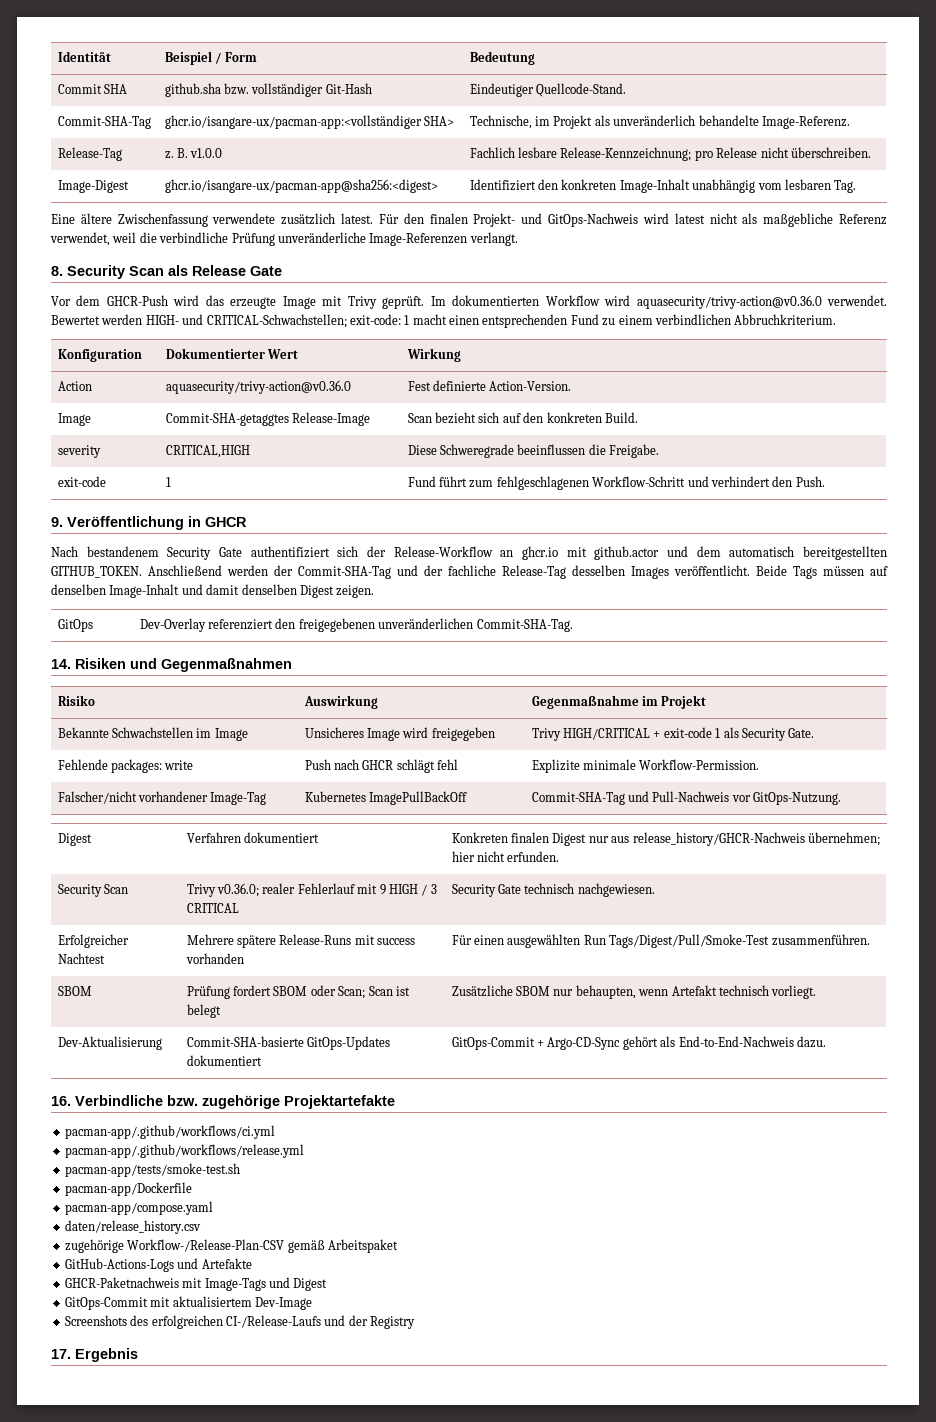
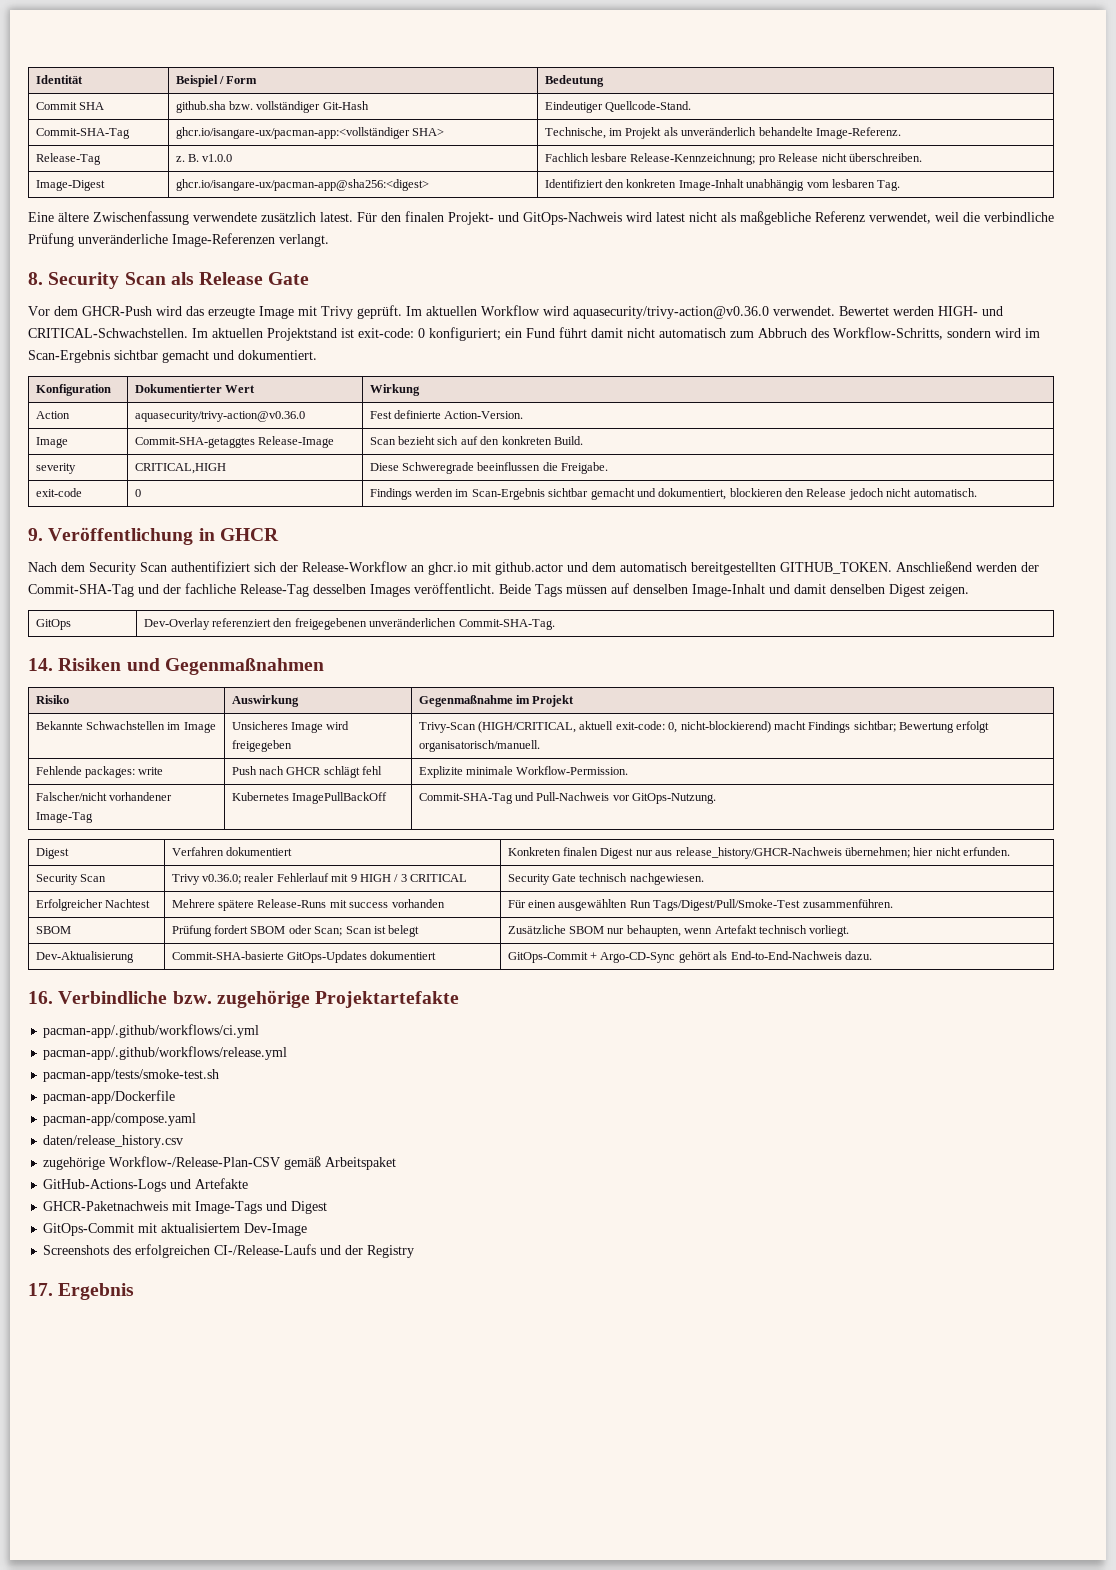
[452,295,540,306] dokumentierten -> [426,306,477,316] aktuellen
[206,314,837,328] CRITICAL-Schwachstellen; exit-code: 1 macht einen entsprechenden Fund zu einem verbindlichen Abbruchkriterium. -> [28,327,1040,341] [28,350,317,363] CRITICAL-Schwachstellen. Im aktuellen Projektstand ist exit-code: 0 konfiguriert; ein Fund führt damit nicht automatisch zum Abbruch des Workflow-Schritts, sondern wird im Scan-Ergebnis sichtbar gemacht und dokumentiert.
[165,477,171,487] [407,476,825,490] 1 | Fund führt zum fehlgeschlagenen Workflow-Schritt und verhindert den Push. -> [134,489,141,497] [369,488,977,500] 0 | Findings werden im Scan-Ergebnis sichtbar gemacht und dokumentiert, blockieren den Release jedoch nicht automatisch.
[86,546,242,560] bestandenem Security Gate -> [61,562,167,575] dem Security Scan
[531,727,815,741] Trivy HIGH/CRITICAL + exit-code 1 als Security Gate. -> [418,721,990,733] [418,740,540,752] Trivy-Scan (HIGH/CRITICAL, aktuell exit-code: 0, nicht-blockierend) macht Findings sichtbar; Bewertung erfolgt organisatorisch/manuell.

